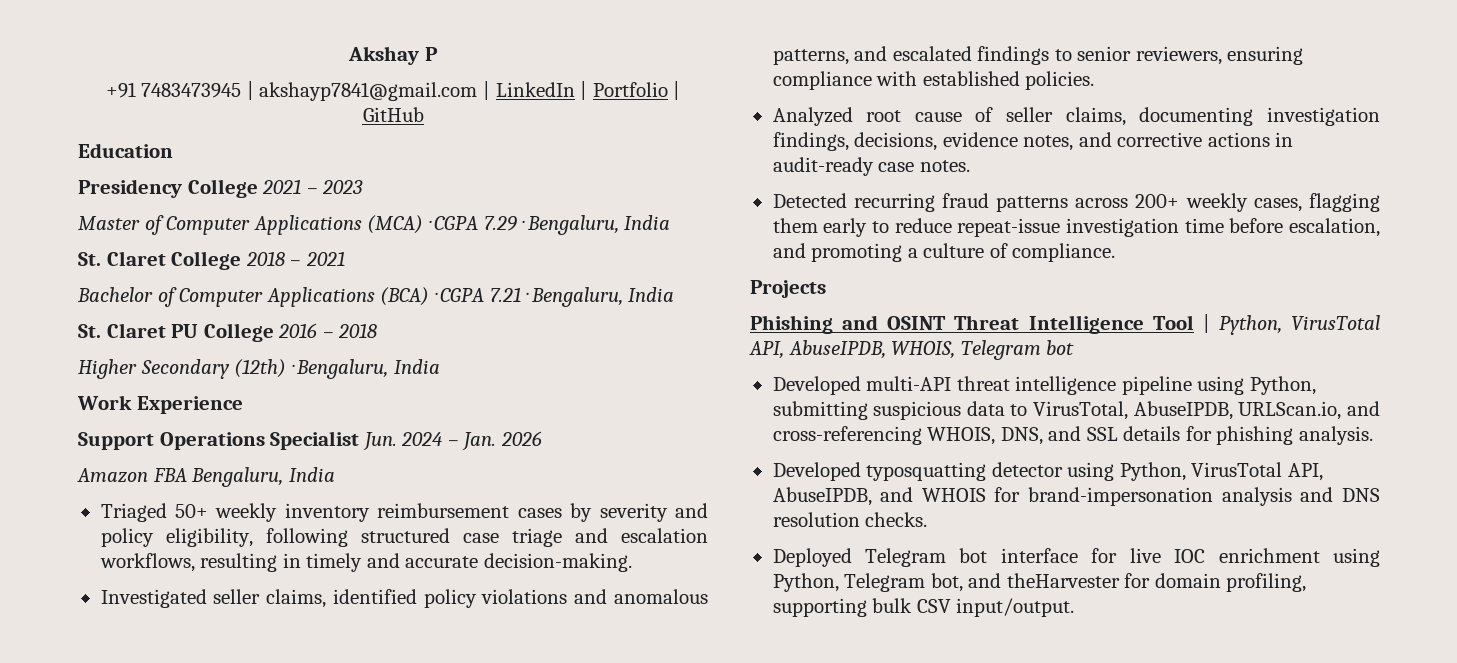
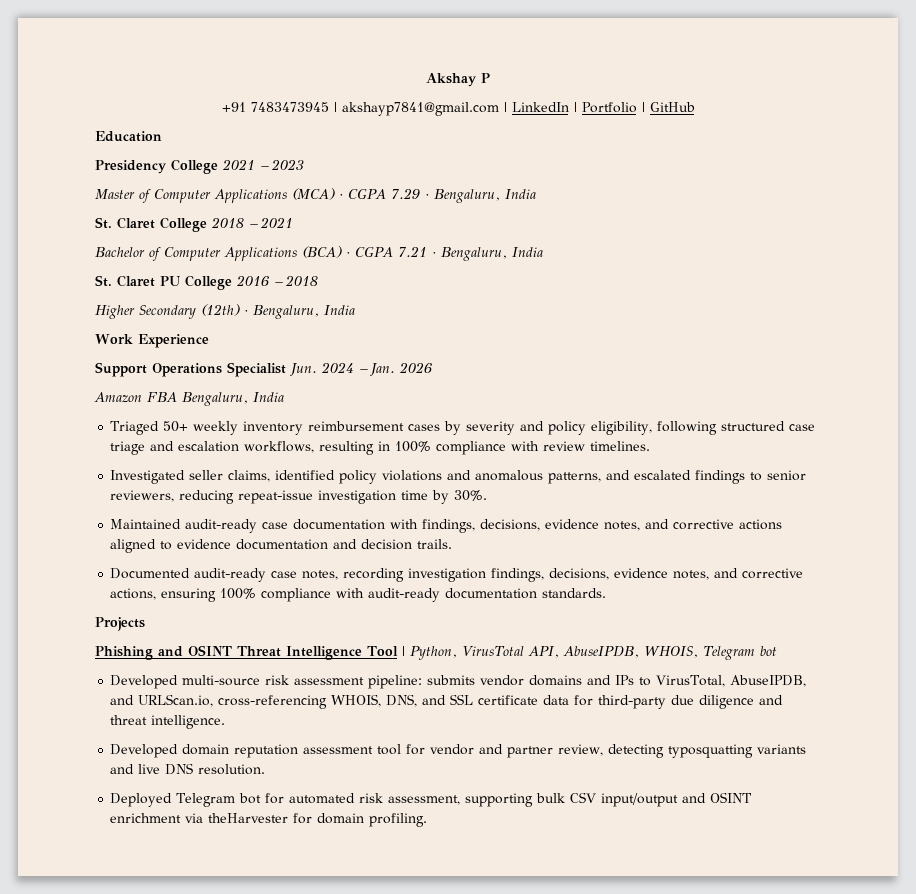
[306,553,632,572] timely and accurate decision-making. -> [395,441,651,455] 100% compliance with review timelines.
[1227,46,1304,65] [772,71,1095,90] [772,107,1254,126] ensuring compliance with established policies. // Analyzed root cause of seller claims, documenting -> [179,490,488,504] [110,519,783,533] [110,539,453,553] [110,568,405,582] reducing repeat-issue investigation time by 30%. // Maintained audit-ready case documentation with findings, decisions, evidence notes, and corrective actions aligned to evidence documentation and decision trails. // Documented audit-ready case notes, recording
[1207,132,1294,147] [772,157,970,176] [772,193,1380,212] [772,218,1380,237] [772,243,1116,262] actions in audit-ready case notes. // Detected recurring fraud patterns across 200+ weekly cases, flagging them early to reduce repeat-issue investigation time before escalation, and promoting a culture of compliance. -> [110,588,607,602] actions, ensuring 100% compliance with audit-ready documentation standards.
[866,376,1316,395] [772,401,1005,420] multi-API threat intelligence pipeline using Python, submitting suspicious data -> [182,675,635,689] multi-source risk assessment pipeline: submits vendor domains and IPs
[1238,401,1380,420] URLScan.io, and -> [110,694,214,707] and URLScan.io,
[1123,426,1373,445] [772,462,1323,481] [772,487,1380,506] [772,512,928,527] [772,548,1380,567] [772,573,1307,592] [772,598,1075,617] details for phishing analysis. // Developed typosquatting detector using Python, VirusTotal API, AbuseIPDB, and WHOIS for brand-impersonation analysis and DNS resolution checks. // Deployed Telegram bot interface for live IOC enrichment using Python, Telegram bot, and theHarvester for domain profiling, supporting bulk CSV input/output. -> [478,695,784,709] [110,715,226,729] [110,744,807,758] [110,763,266,775] [110,792,753,807] [110,813,428,827] certificate data for third-party due diligence and threat intelligence. // Developed domain reputation assessment tool for vendor and partner review, detecting typosquatting variants and live DNS resolution. // Deployed Telegram bot for automated risk assessment, supporting bulk CSV input/output and OSINT enrichment via theHarvester for domain profiling.

